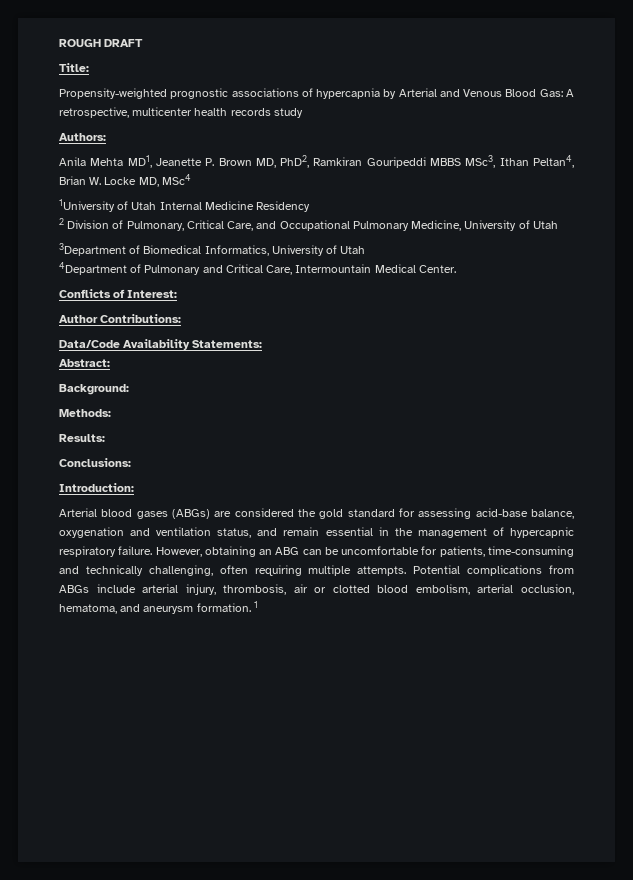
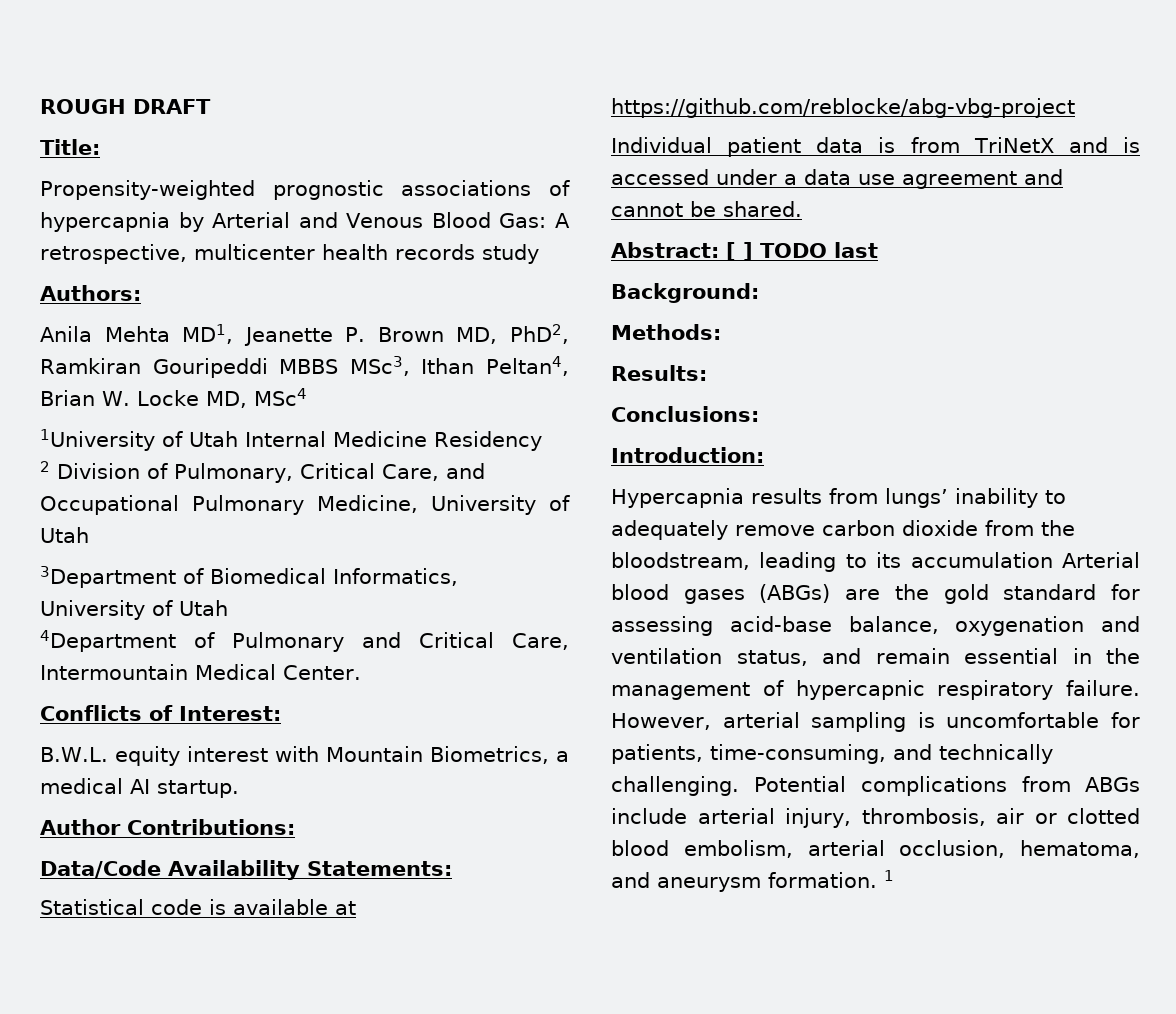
(178, 294) none -> [40,746,569,766] [40,778,239,798] // B.W.L. equity interest with Mountain Biometrics, a medical AI startup.
[59,359,110,367] Abstract: -> [40,899,356,915] [611,98,1075,118] [611,137,1140,157] [611,169,1063,189] [611,201,802,217] [611,242,878,261] Statistical code is available at https://github.com/reblocke/abg-vbg-project // Individual patient data is from TriNetX and is accessed under a data use agreement and cannot be shared. // Abstract: [ ] TODO last
(134, 487) none -> [611,488,1066,508] [611,520,1075,540] [611,552,1053,572] Hypercapnia results from lungs’ inability to adequately remove carbon dioxide from the bloodstream, leading to its accumulation
[234,508,294,517] considered -> (881, 594) none
[204,546,339,557] obtaining an ABG can be -> [722,712,935,732] arterial sampling is
[487,546,574,557] time-consuming -> [710,744,886,764] time-consuming,
[148,565,407,576] challenging, often requiring multiple attempts. -> [611,776,739,796] challenging.

